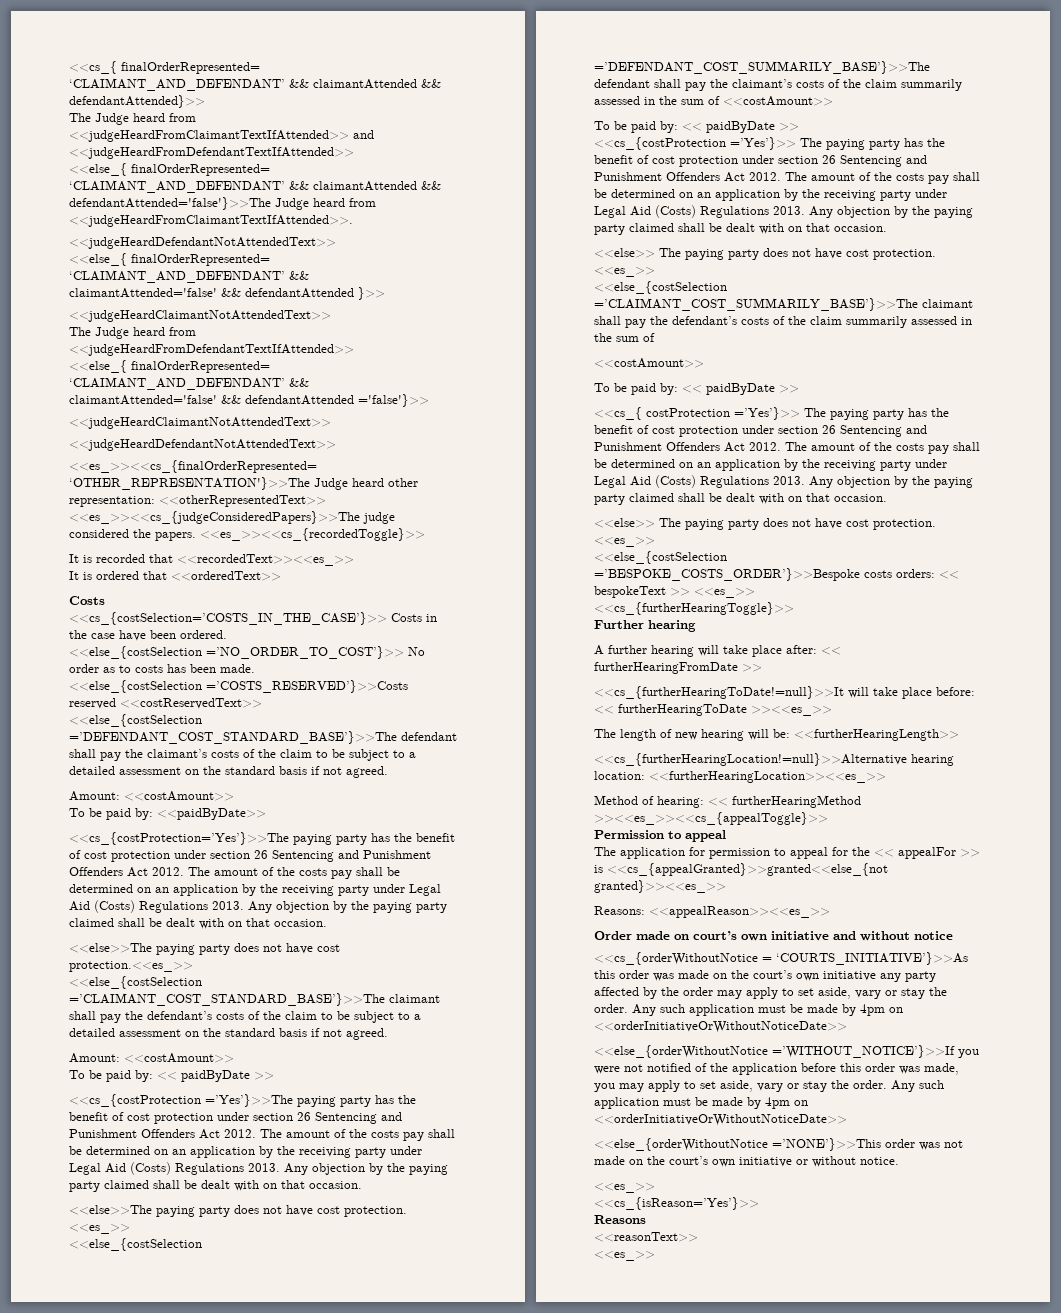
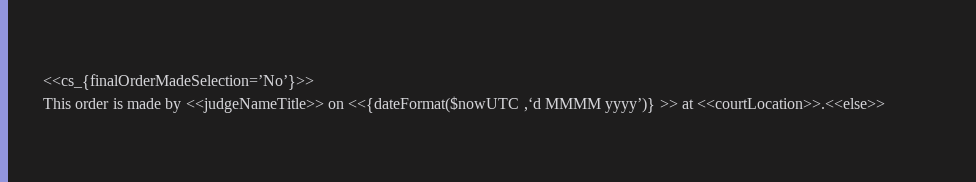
[69,61,260,74] [69,78,441,91] [69,95,205,108] [69,113,196,125] [69,130,374,142] [69,147,354,159] [69,163,270,176] [69,180,441,193] [69,197,376,210] [69,215,353,227] [69,237,336,249] [69,253,270,266] [69,270,309,283] [69,287,385,300] [69,310,331,322] [69,327,196,339] [69,344,354,356] [69,360,270,373] [69,377,309,390] [69,394,429,407] [69,417,331,429] [69,439,336,451] [69,460,317,473] [69,477,418,490] [69,495,326,507] [69,511,395,524] [69,528,425,541] [69,554,354,566] [69,571,281,581] [69,596,105,605] [69,612,437,625] [69,630,227,641] [69,646,425,659] [69,664,255,673] [69,680,408,693] [69,698,262,709] [69,714,202,727] [69,731,457,744] [69,749,416,761] [69,766,388,778] [69,791,234,801] [69,808,266,820] [69,832,455,845] [69,850,431,862] [69,867,400,879] [69,884,441,896] [69,900,447,913] [69,918,327,929] [69,943,340,955] [69,961,193,972] [69,976,202,989] [69,993,440,1006] [69,1011,421,1023] [69,1028,388,1040] [69,1053,234,1063] [69,1070,274,1082] [69,1094,416,1107] [69,1112,402,1124] [69,1129,455,1141] [69,1146,422,1158] [69,1162,448,1175] [69,1180,362,1192] [69,1205,407,1217] [69,1224,130,1234] [69,1238,202,1251] [594,61,930,74] [594,79,962,91] [594,96,833,106] [594,121,799,133] [594,137,945,150] [594,155,927,167] [594,172,980,184] [594,189,947,201] [594,205,973,218] [594,223,887,235] [594,248,936,260] [594,267,655,277] [594,281,727,294] [594,298,973,311] [594,316,972,328] [594,333,655,342] [594,358,704,368] [594,383,799,395] [594,407,949,420] [594,425,927,437] [594,442,980,454] [594,459,947,471] [594,475,973,488] [594,493,887,505] [594,518,936,530] [594,537,655,547] [594,551,727,564] [594,568,959,581] [594,586,755,598] [594,602,794,615] [594,620,696,632] [594,645,841,657] [594,662,762,674] [594,686,975,699] [594,704,832,716] [594,729,959,741] [594,753,954,766] [594,771,886,783] [594,795,861,808] [594,812,828,825] [594,830,726,842] [594,847,980,859] [594,863,888,876] [594,880,726,893] [594,906,830,918] [594,931,953,941] [594,952,968,965] [594,970,936,982] [594,987,947,999] [594,1004,903,1016] [594,1021,847,1033] [594,1045,979,1058] [594,1063,959,1075] [594,1080,944,1092] [594,1097,808,1109] [594,1114,847,1126] [594,1138,963,1151] [594,1156,899,1167] [594,1183,655,1193] [594,1197,759,1210] [594,1215,646,1224] [594,1232,698,1242] [594,1251,655,1261] <<cs_{ finalOrderRepresented= ‘CLAIMANT_AND_DEFENDANT’ && claimantAttended && defendantAttended}>> // The Judge heard from <<judgeHeardFromClaimantTextIfAttended>> and <<judgeHeardFromDefendantTextIfAttended>> // <<else_{ finalOrderRepresented= ‘CLAIMANT_AND_DEFENDANT’ && claimantAttended && defendantAttended='false'}>>The Judge heard from <<judgeHeardFromClaimantTextIfAttended>>. // <<judgeHeardDefendantNotAttendedText>> // <<else_{ finalOrderRepresented= ‘CLAIMANT_AND_DEFENDANT’ && claimantAttended='false' && defendantAttended }>> // <<judgeHeardClaimantNotAttendedText>> // The Judge heard from <<judgeHeardFromDefendantTextIfAttended>> // <<else_{ finalOrderRepresented= ‘CLAIMANT_AND_DEFENDANT’ && claimantAttended='false' && defendantAttended ='false'}>> // <<judgeHeardClaimantNotAttendedText>> // <<judgeHeardDefendantNotAttendedText>> // <<es_>><<cs_{finalOrderRepresented= ‘OTHER_REPRESENTATION'}>>The Judge heard other representation: <<otherRepresentedText>> <<es_>><<cs_{judgeConsideredPapers}>>The judge considered the papers. <<es_>><<cs_{recordedToggle}>> // It is recorded that <<recordedText>><<es_>> // It is ordered that <<orderedText>> // Costs // <<cs_{costSelection=’COSTS_IN_THE_CASE’}>> Costs in the case have been ordered. // <<else_{costSelection =’NO_ORDER_TO_COST’}>> No order as to costs has been made. // <<else_{costSelection =’COSTS_RESERVED’}>>Costs reserved <<costReservedText>> // <<else_{costSelection =’DEFENDANT_COST_STANDARD_BASE’}>>The defendant shall pay the claimant’s costs of the claim to be subject to a detailed assessment on the standard basis if not agreed. // Amount: <<costAmount>> // To be paid by: <<paidByDate>> // <<cs_{costProtection=’Yes’}>>The paying party has the benefit of cost protection under section 26 Sentencing and Punishment Offenders Act 2012. The amount of the costs pay shall be determined on an application by the receiving party under Legal Aid (Costs) Regulations 2013. Any objection by the paying party claimed shall be dealt with on that occasion. // <<else>>The paying party does not have cost protection.<<es_>> // <<else_{costSelection =’CLAIMANT_COST_STANDARD_BASE’}>>The claimant shall pay the defendant’s costs of the claim to be subject to a detailed assessment on the standard basis if not agreed. // Amount: <<costAmount>> // To be paid by: << paidByDate >> // <<cs_{costProtection =’Yes’}>>The paying party has the benefit of cost protection under section 26 Sentencing and Punishment Offenders Act 2012. The amount of the costs pay shall be determined on an application by the receiving party under Legal Aid (Costs) Regulations 2013. Any objection by the paying party claimed shall be dealt with on that occasion. // <<else>>The paying party does not have cost protection. <<es_>> // <<else_{costSelection =’DEFENDANT_COST_SUMMARILY_BASE’}>>The defendant shall pay the claimant’s costs of the claim summarily assessed in the sum of <<costAmount>> // To be paid by: << paidByDate >> // <<cs_{costProtection =’Yes’}>> The paying party has the benefit of cost protection under section 26 Sentencing and Punishment Offenders Act 2012. The amount of the costs pay shall be determined on an application by the receiving party under Legal Aid (Costs) Regulations 2013. Any objection by the paying party claimed shall be dealt with on that occasion. // <<else>> The paying party does not have cost protection. <<es_>> // <<else_{costSelection =’CLAIMANT_COST_SUMMARILY_BASE’}>>The claimant shall pay the defendant’s costs of the claim summarily assessed in the sum of // <<costAmount>> // To be paid by: << paidByDate >> // <<cs_{ costProtection =’Yes’}>> The paying party has the benefit of cost protection under section 26 Sentencing and Punishment Offenders Act 2012. The amount of the costs pay shall be determined on an application by the receiving party under Legal Aid (Costs) Regulations 2013. Any objection by the paying party claimed shall be dealt with on that occasion. // <<else>> The paying party does not have cost protection. <<es_>> // <<else_{costSelection =’BESPOKE_COSTS_ORDER’}>>Bespoke costs orders: << bespokeText >> <<es_>> // <<cs_{furtherHearingToggle}>> // Further hearing // A further hearing will take place after: << furtherHearingFromDate >> // <<cs_{furtherHearingToDate!=null}>>It will take place before: << furtherHearingToDate >><<es_>> // The length of new hearing will be: <<furtherHearingLength>> // <<cs_{furtherHearingLocation!=null}>>Alternative hearing location: <<furtherHearingLocation>><<es_>> // Method of hearing: << furtherHearingMethod >><<es_>><<cs_{appealToggle}>> // Permission to appeal // The application for permission to appeal for the << appealFor >> is <<cs_{appealGranted}>>granted<<else_{not granted}>><<es_>> // Reasons: <<appealReason>><<es_>> // Order made on court’s own initiative and without notice // <<cs_{orderWithoutNotice = ‘COURTS_INITIATIVE’}>>As this order was made on the court’s own initiative any party affected by the order may apply to set aside, vary or stay the order. Any such application must be made by 4pm on <<orderInitiativeOrWithoutNoticeDate>> // <<else_{orderWithoutNotice =’WITHOUT_NOTICE’}>>If you were not notified of the application before this order was made, you may apply to set aside, vary or stay the order. Any such application must be made by 4pm on <<orderInitiativeOrWithoutNoticeDate>> // <<else_{orderWithoutNotice =’NONE’}>>This order was not made on the court’s own initiative or without notice. // <<es_>> // <<cs_{isReason=’Yes’}>> // Reasons // <<reasonText>> // <<es_>> -> [43,74,314,90] [43,96,886,113] <<cs_{finalOrderMadeSelection=’No’}>> // This order is made by <<judgeNameTitle>> on <<{dateFormat($nowUTC ,‘d MMMM yyyy’)} >> at <<courtLocation>>.<<else>>

